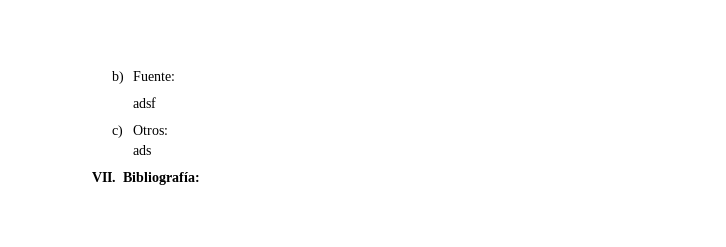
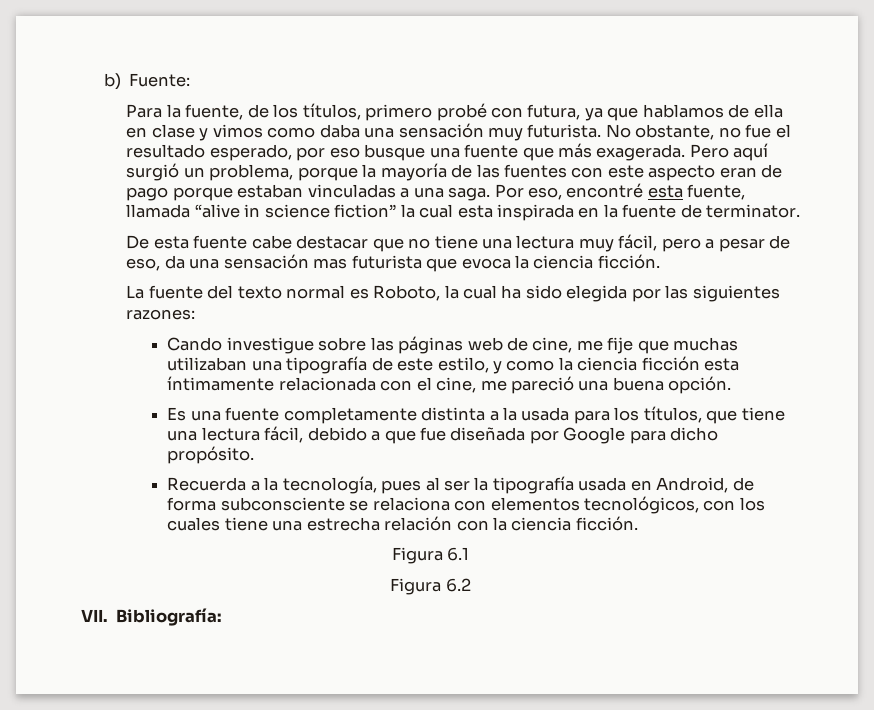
[132,97,156,108] [112,125,168,138] [132,145,151,155] adsf // c) Otros: // ads -> [126,103,783,121] [126,123,791,141] [126,143,769,161] [126,163,783,181] [126,183,746,201] [126,204,801,221] [126,234,791,252] [126,254,660,272] [126,285,780,302] [126,309,196,320] [167,336,739,354] [167,356,740,374] [167,376,732,394] [167,406,785,424] [167,426,719,444] [167,446,255,464] [167,476,754,494] [167,496,765,514] [167,516,638,531] [391,547,470,564] [390,578,471,595] Para la fuente, de los títulos, primero probé con futura, ya que hablamos de ella en clase y vimos como daba una sensación muy futurista. No obstante, no fue el resultado esperado, por eso busque una fuente que más exagerada. Pero aquí surgió un problema, porque la mayoría de las fuentes con este aspecto eran de pago porque estaban vinculadas a una saga. Por eso, encontré esta fuente, llamada “alive in science fiction” la cual esta inspirada en la fuente de terminator. // De esta fuente cabe destacar que no tiene una lectura muy fácil, pero a pesar de eso, da una sensación mas futurista que evoca la ciencia ficción. // La fuente del texto normal es Roboto, la cual ha sido elegida por las siguientes razones: // Cando investigue sobre las páginas web de cine, me fije que muchas utilizaban una tipografía de este estilo, y como la ciencia ficción esta íntimamente relacionada con el cine, me pareció una buena opción. // Es una fuente completamente distinta a la usada para los títulos, que tiene una lectura fácil, debido a que fue diseñada por Google para dicho propósito. // Recuerda a la tecnología, pues al ser la tipografía usada en Android, de forma subconsciente se relaciona con elementos tecnológicos, con los cuales tiene una estrecha relación con la ciencia ficción. // Figura 6.1 // Figura 6.2

